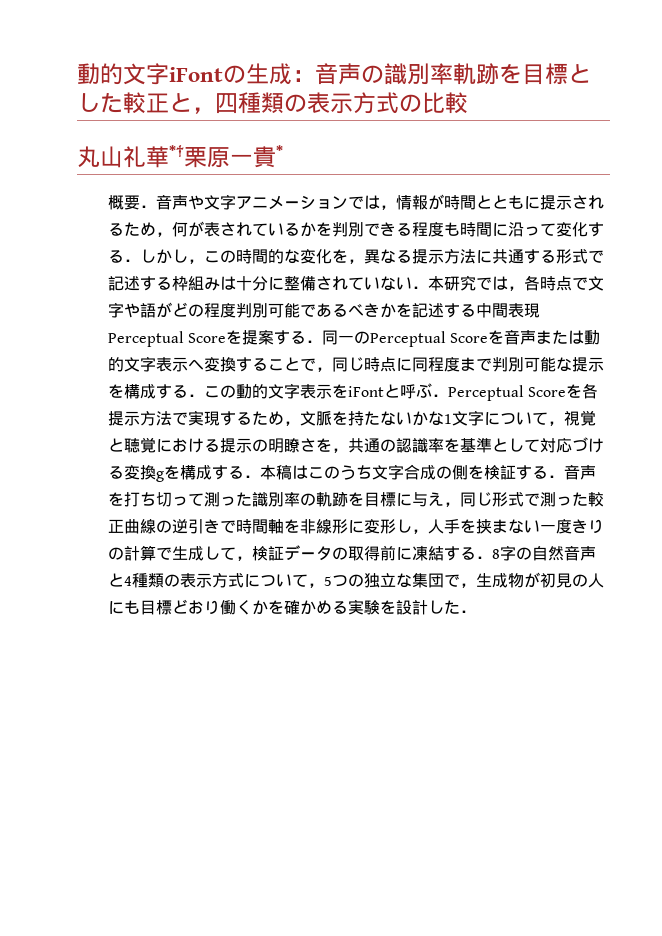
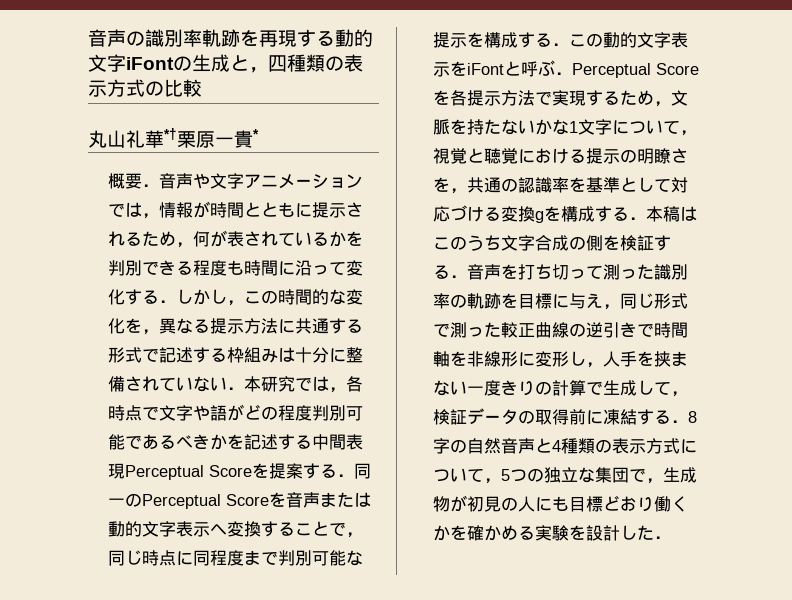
[77,63,315,85] 動的文字iFontの生成： -> (88, 38) none
[522,63,591,85] [77,92,169,114] 目標とした較正 -> [259,29,373,47] [88,54,230,72] 再現する動的文字iFontの生成

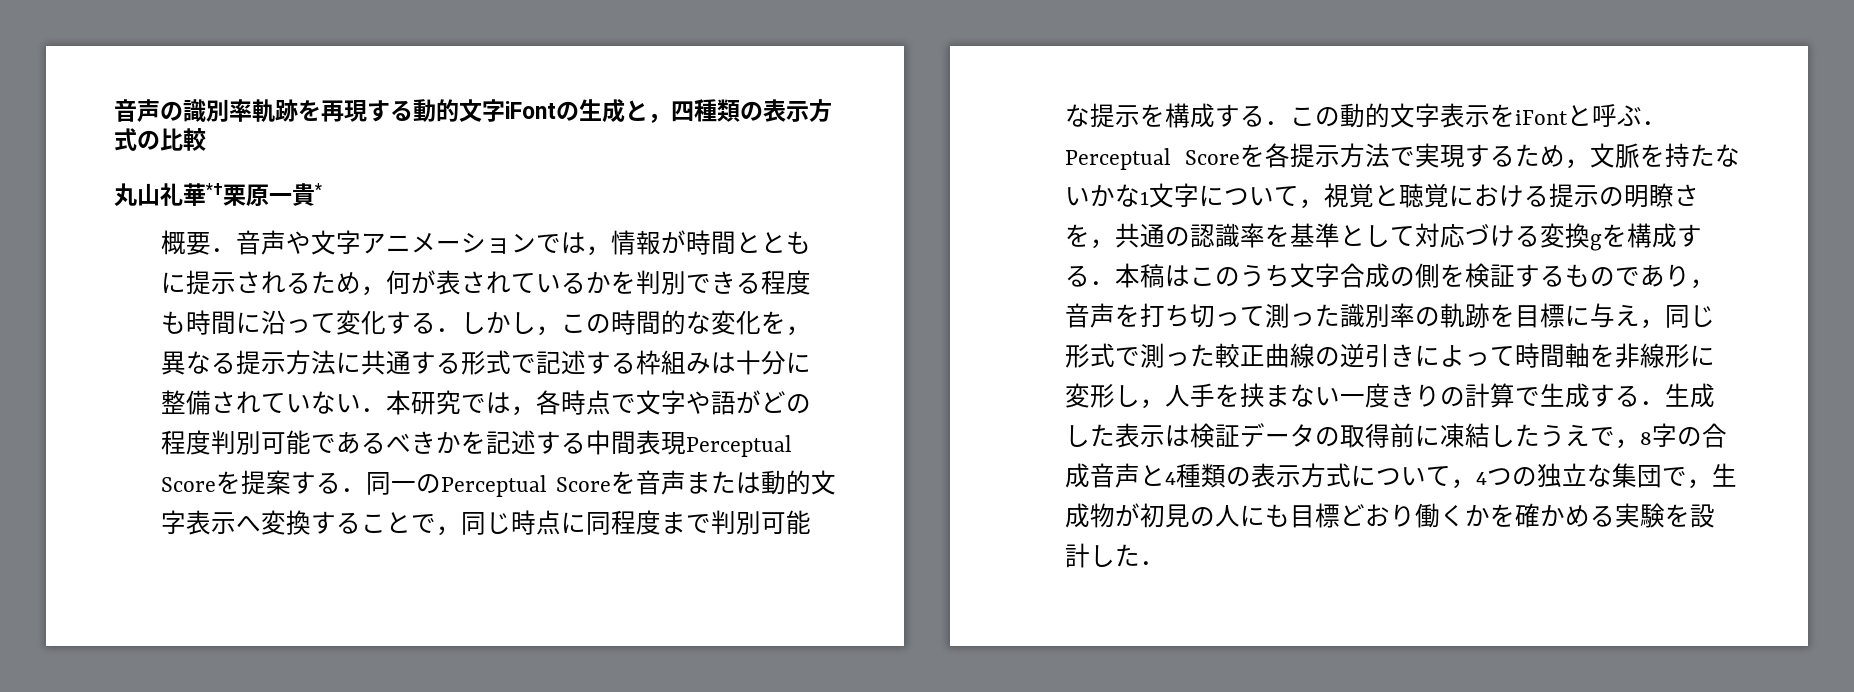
[449,275,467,278] ． -> [1565,264,1716,289] ものであり，
[636,323,654,337] で -> [1415,345,1516,367] によって
[636,380,688,397] して， -> [1590,383,1716,408] [1065,423,1191,448] する．生成した表示は
[636,409,688,425] する． -> [1490,424,1641,449] したうえで，
[466,438,501,454] 自然 -> [1702,423,1728,448] [1065,463,1091,488] 合成
[500,469,510,481] 5 -> [1476,472,1488,485] 4

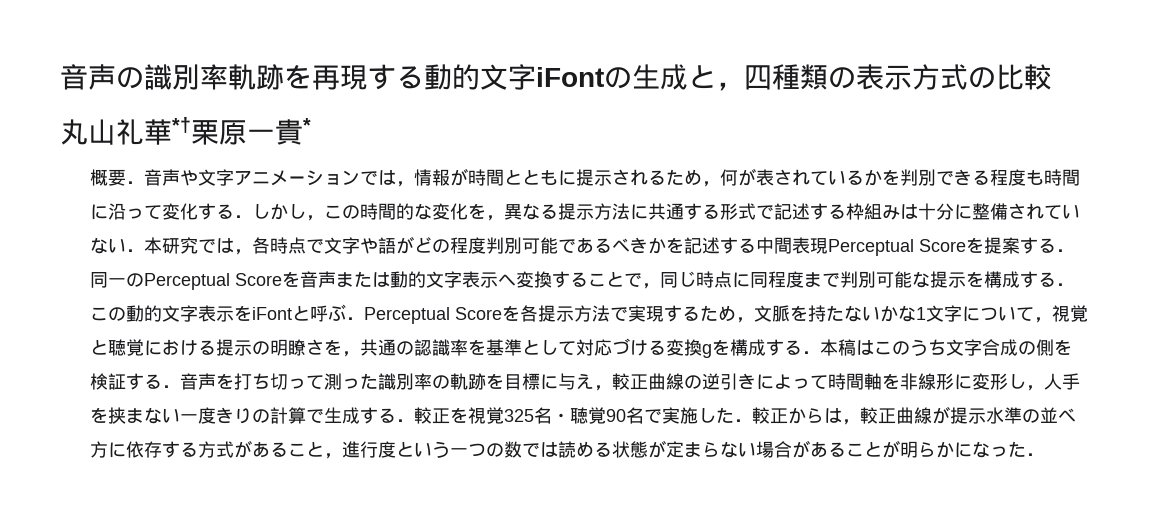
[1565,264,1716,289] ものであり， -> [162,385,181,388] ．
[1665,305,1716,328] [1065,343,1216,368] 同じ形式で測った -> (613, 388) none
[1665,383,1716,408] [1065,423,1728,449] [1065,463,1738,489] [1065,503,1716,528] [1065,543,1116,568] 生成した表示は検証データの取得前に凍結したうえで，8字の合成音声と4種類の表示方式について，4つの独立な集団で，生成物が初見の人にも目標どおり働くかを確かめる実験を設計し -> [414,406,1077,425] [90,440,1009,459] 較正を視覚325名・聴覚90名で実施した．較正からは，較正曲線が提示水準の並べ方に依存する方式があること，進行度という一つの数では読める状態が定まらない場合があることが明らかになっ

